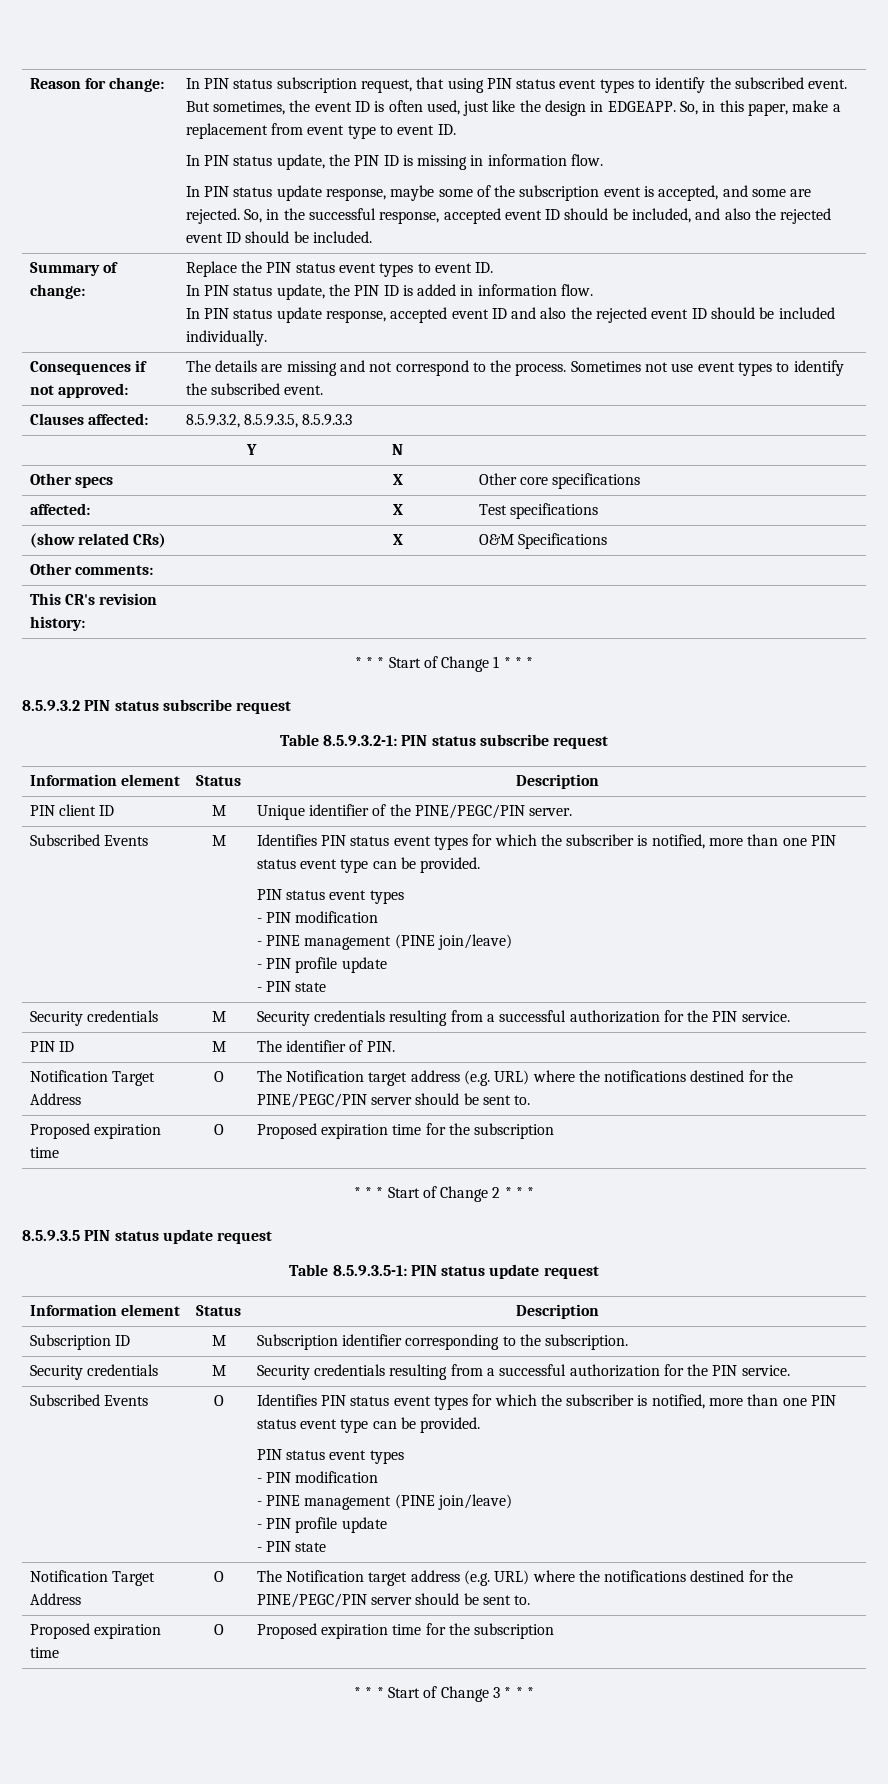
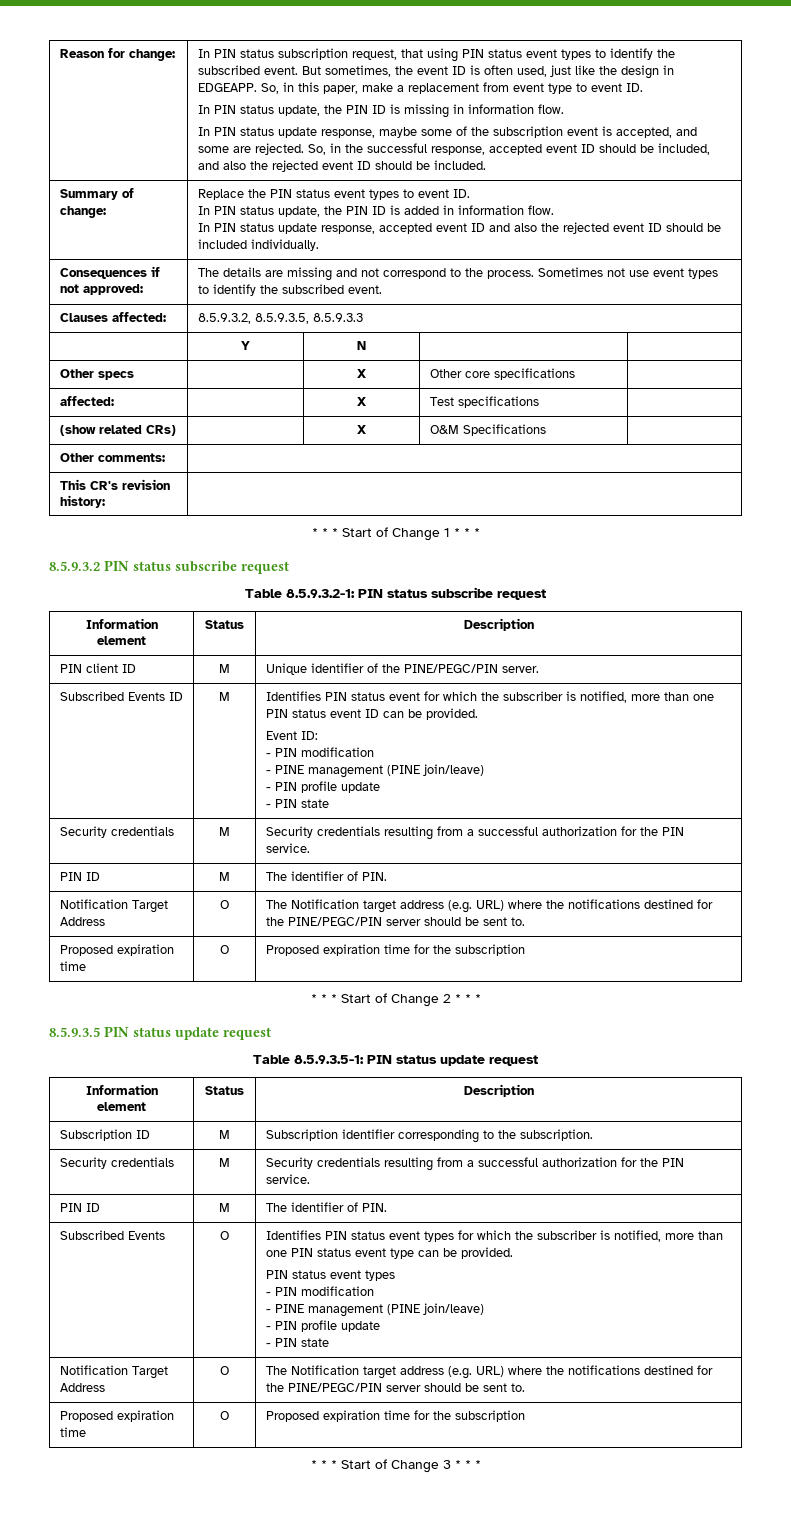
(148, 840) none -> [168,692,183,701] ID
[433,836,468,850] types -> (420, 696) none
[340,857,481,873] [256,889,404,904] type can be provided. // PIN status event types -> [364,708,478,720] [265,731,318,740] ID can be provided. // Event ID:
(790, 1370) none -> [59,1203,100,1212] [219,1203,230,1212] [265,1202,387,1212] // PIN ID | M | The identifier of PIN.

